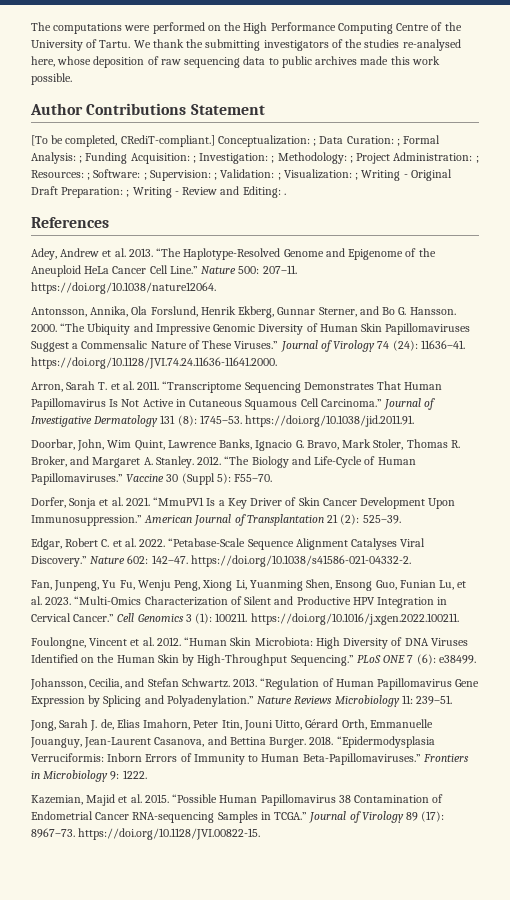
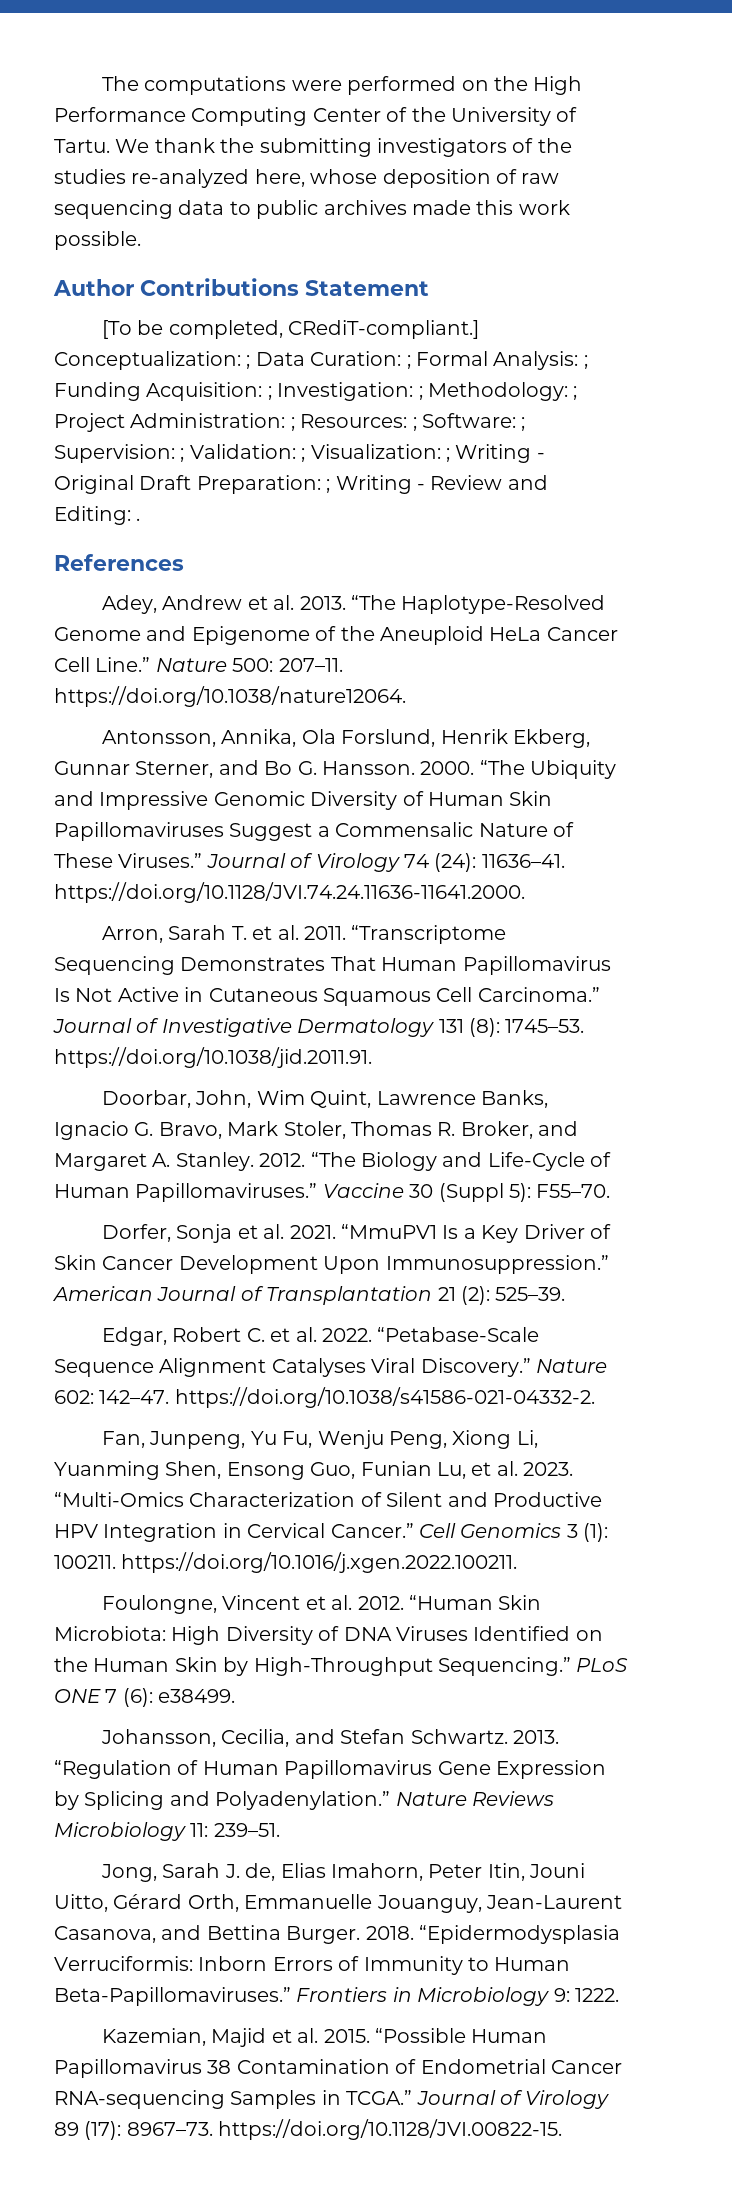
[396,23,430,31] Centre -> [312,108,381,122] Center
[402,39,461,51] re-analysed -> [131,169,250,188] re-analyzed

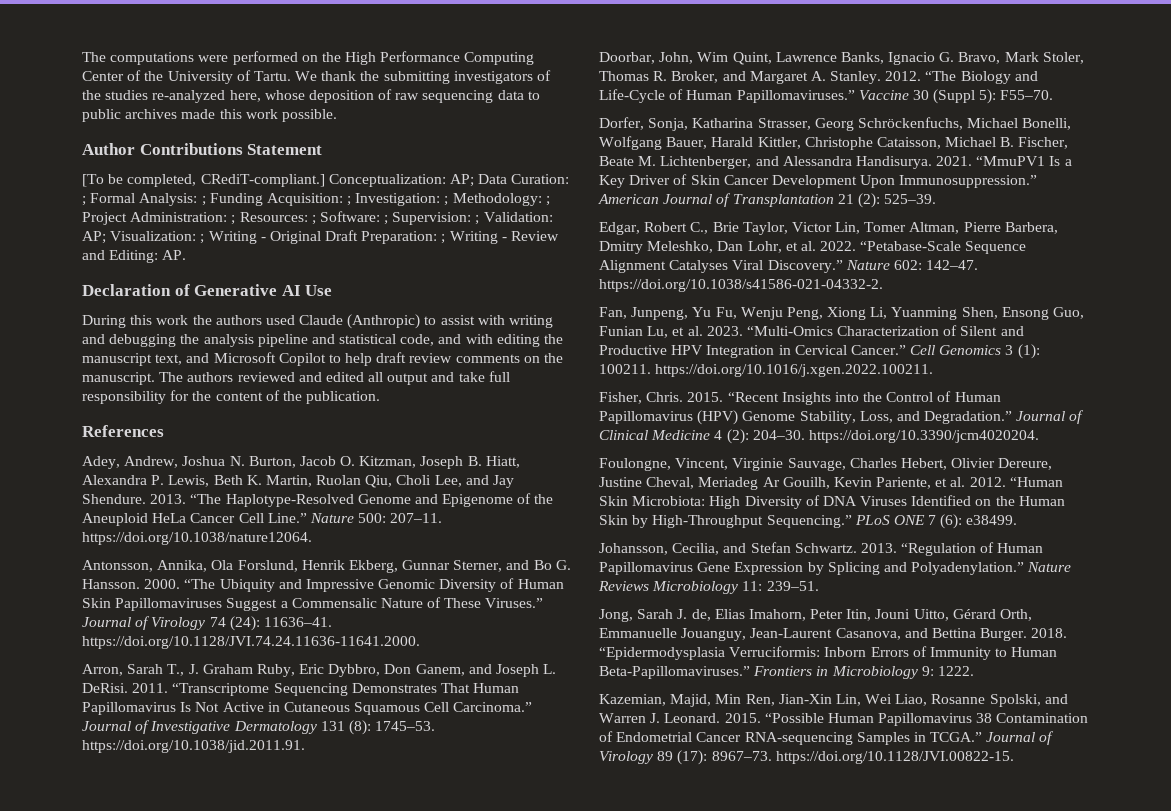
[246,355,251,369] ; -> [449,174,474,187] AP;
[301,448,306,462] ; -> [82,231,106,244] AP;
[136,518,141,521] [54,554,184,571] [102,595,295,614] . // References // Adey, Andrew et al. -> [162,250,187,260] [82,284,333,296] [82,314,554,329] [82,334,564,347] [82,352,564,366] [82,371,510,385] [82,390,381,404] [82,425,164,437] [82,456,520,469] [82,475,515,488] [82,494,146,504] AP. // Declaration of Generative AI Use // During this work the authors used Claude (Anthropic) to assist with writing and debugging the analysis pipeline and statistical code, and with editing the manuscript text, and Microsoft Copilot to help draft review comments on the manuscript. The authors reviewed and edited all output and take full responsibility for the content of the publication. // References // Adey, Andrew, Joshua N. Burton, Jacob O. Kitzman, Joseph B. Hiatt, Alexandra P. Lewis, Beth K. Martin, Ruolan Qiu, Choli Lee, and Jay Shendure.
[231,925,299,940] T. et al. -> [167,664,557,677] [82,683,128,693] T., J. Graham Ruby, Eric Dybbro, Don Ganem, and Joseph L. DeRisi.
[176,1224,285,1243] Sonja et al. -> [648,117,1072,131] [599,136,1069,150] [599,156,932,169] Sonja, Katharina Strasser, Georg Schröckenfuchs, Michael Bonelli, Wolfgang Bauer, Harald Kittler, Christophe Cataisson, Michael B. Fischer, Beate M. Lichtenberger, and Alessandra Handisurya.
[246,1328,265,1342] C. -> [690,222,1058,235] [599,241,782,254] C., Brie Taylor, Victor Lin, Tomer Altman, Pierre Barbera, Dmitry Meleshko, Dan Lohr,
[102,1595,301,1614] Foulongne, Vincent -> [599,391,1001,405] [599,410,1085,425] [599,429,1039,444] [599,458,1053,471] [599,477,932,490] Fisher, Chris. 2015. “Recent Insights into the Control of Human Papillomavirus (HPV) Genome Stability, Loss, and Degradation.” Journal of Clinical Medicine 4 (2): 204–30. https://doi.org/10.3390/jcm4020204. // Foulongne, Vincent, Virginie Sauvage, Charles Hebert, Olivier Dereure, Justine Cheval, Meriadeg Ar Gouilh, Kevin Pariente,
[211,2028,319,2047] Majid et al. -> [670,694,1068,707] [599,713,721,723] Majid, Min Ren, Jian-Xin Lin, Wei Liao, Rosanne Spolski, and Warren J. Leonard.

